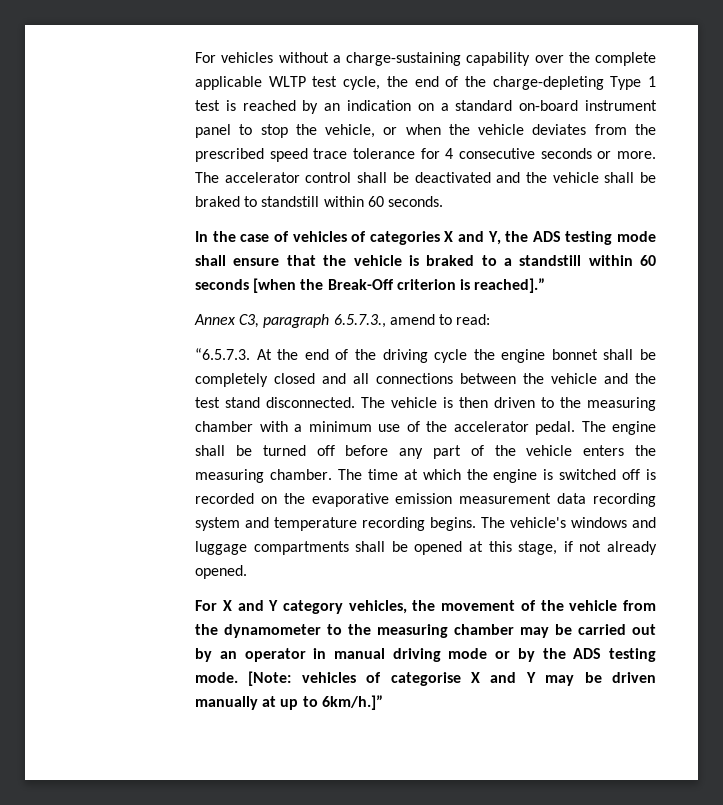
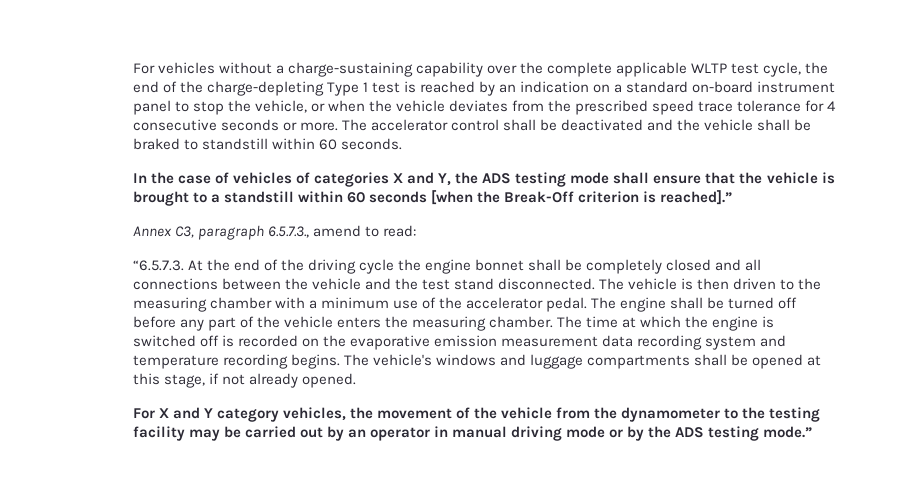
[426,255,475,266] braked -> [132,191,189,206] brought
[377,624,515,638] measuring chamber -> [769,407,821,422] [132,426,185,441] testing facility
[195,671,657,686] [195,695,383,710] mode. [Note: vehicles of categorise X and Y may be driven manually at up to 6km/h.]” -> [763,426,813,438] mode.”

